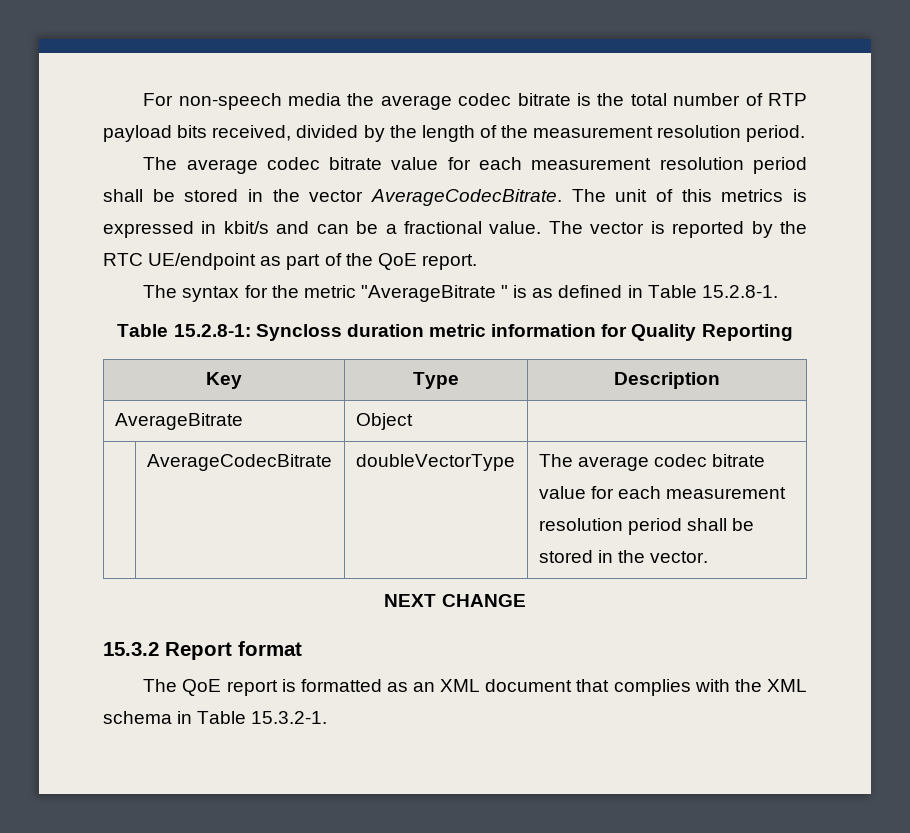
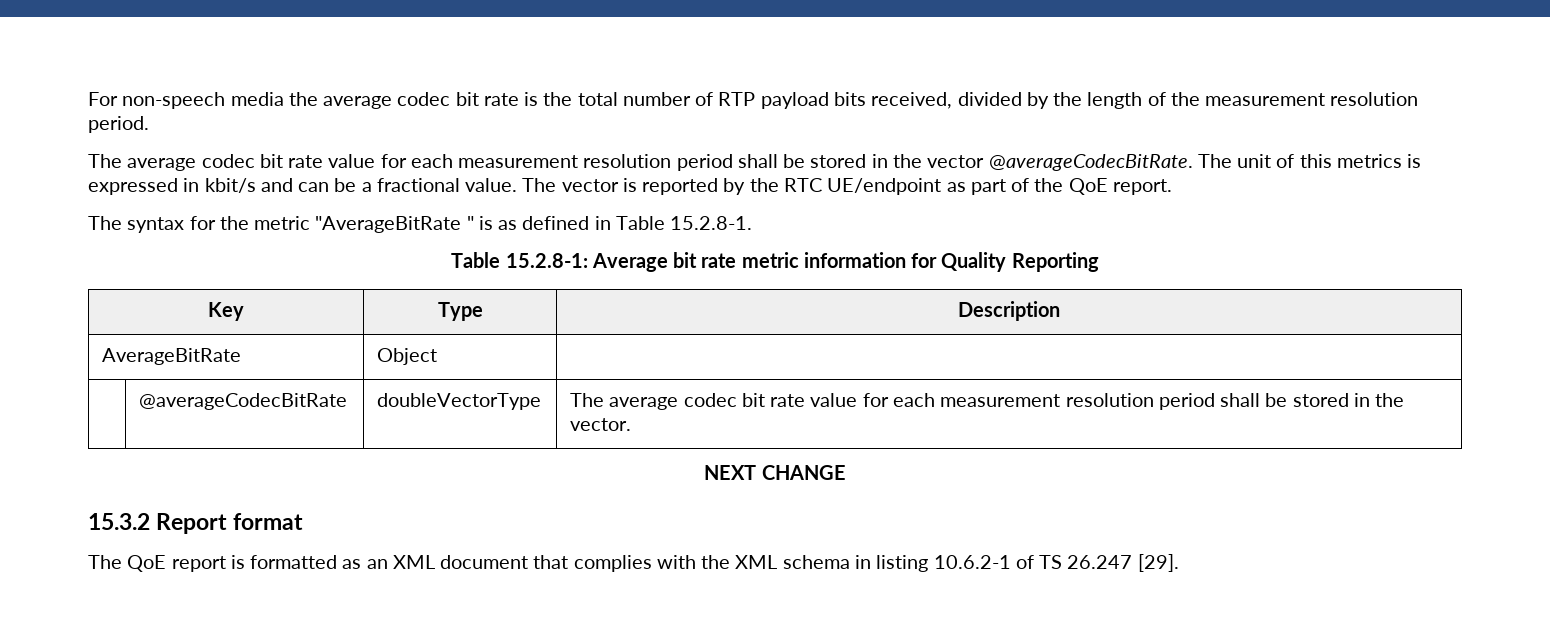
[517,93,571,106] bitrate -> [455,92,519,106] bit rate
[329,157,383,170] bitrate -> [259,154,324,168] bit rate
[370,189,562,206] AverageCodecBitrate. -> [988,154,1193,171] @averageCodecBitRate.
[360,285,496,302] "AverageBitrate -> [315,216,462,233] "AverageBitRate
[255,324,424,341] Syncloss duration -> [591,252,737,272] Average bit rate
[114,413,243,430] AverageBitrate -> [102,348,242,365] AverageBitRate
[146,454,332,471] AverageCodecBitrate -> [139,393,348,410] @averageCodecBitRate
[711,454,765,467] bitrate -> [741,393,806,407] bit rate
[197,711,328,724] Table 15.3.2-1. -> [876,554,1179,572] listing 10.6.2-1 of TS 26.247 [29].

